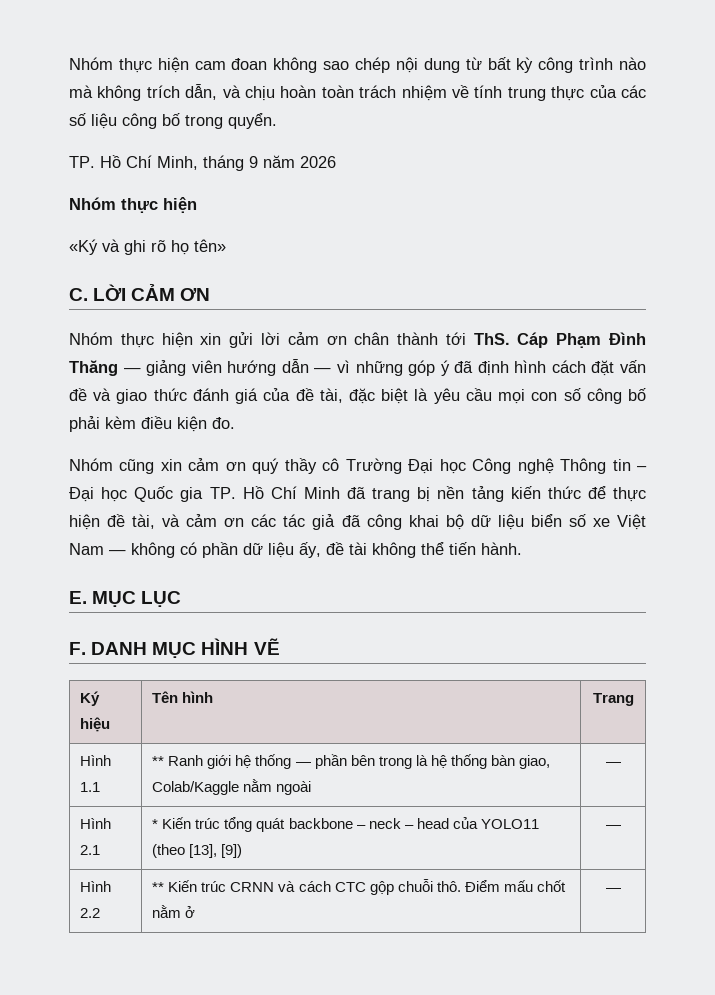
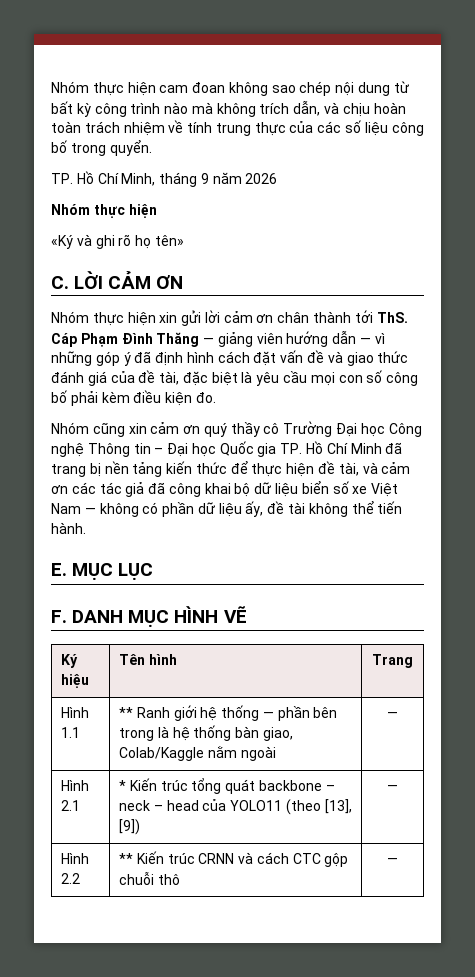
[436,880,566,892] [152,905,196,918] thô. Điểm mấu chốt nằm ở -> [157,874,180,885] thô

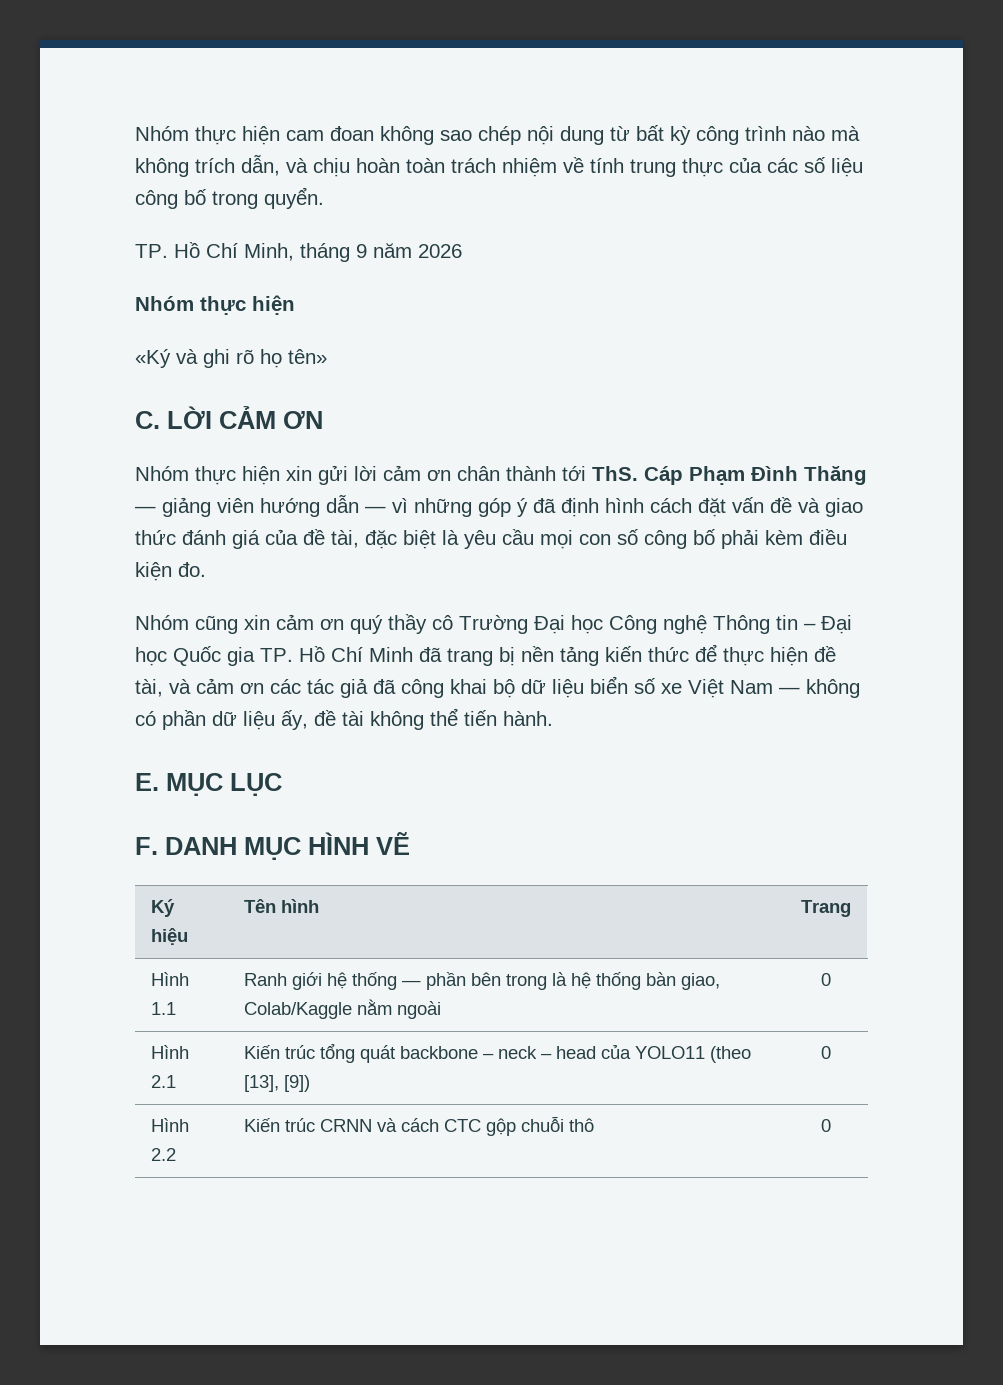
[118,707,133,718] ** -> (176, 1008) none
[387,712,398,718] — -> [821,973,831,986] 0
[118,780,126,791] * -> (176, 1081) none
[387,785,398,791] — -> [821,1046,831,1059] 0
[118,853,133,864] ** -> (176, 1154) none
[387,858,398,864] — -> [821,1119,831,1132] 0

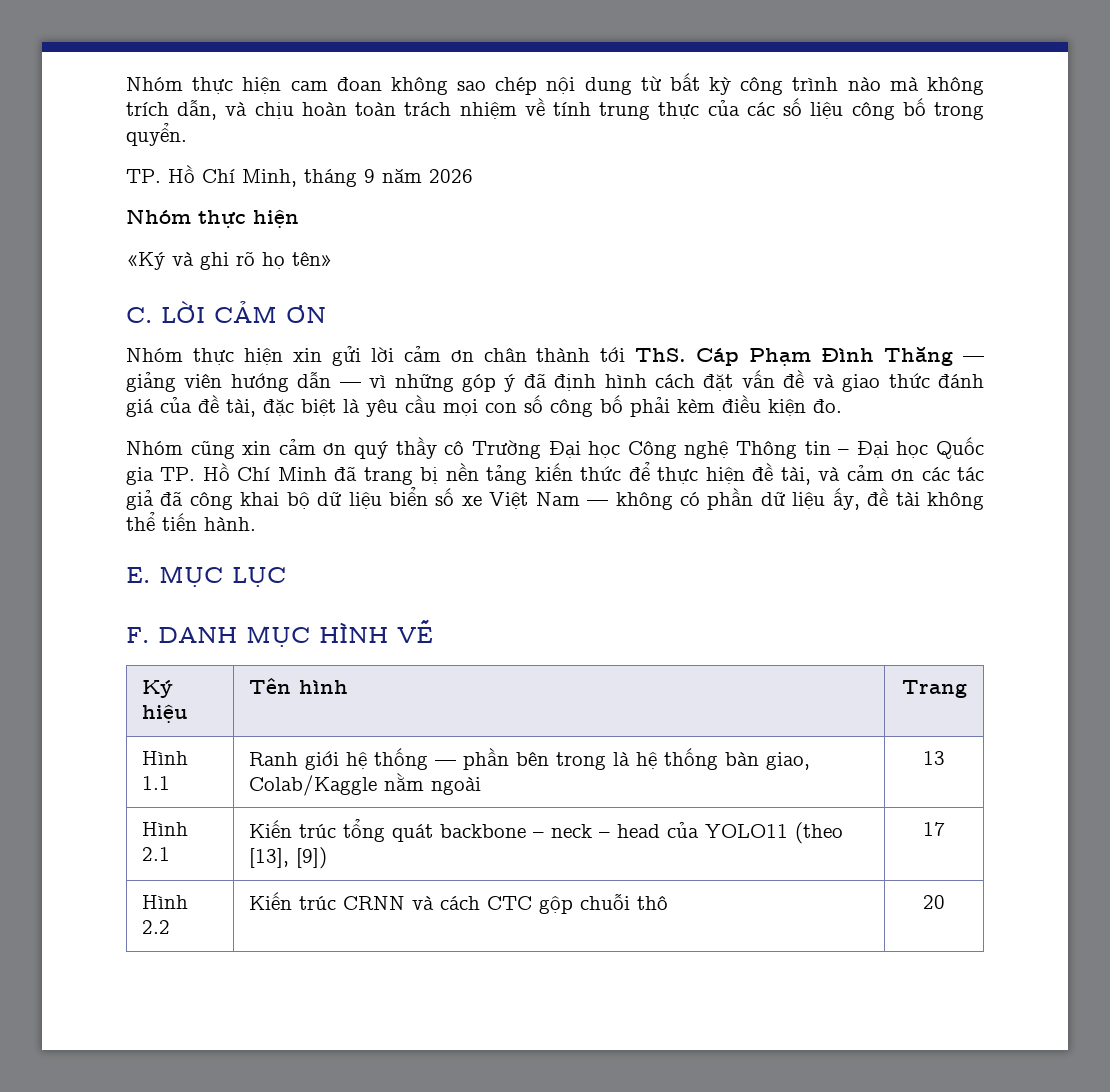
[821,973,831,986] 0 -> [923,751,945,765] 13
[821,1046,831,1059] 0 -> [923,822,945,836] 17
[821,1119,831,1132] 0 -> [923,895,945,909] 20

